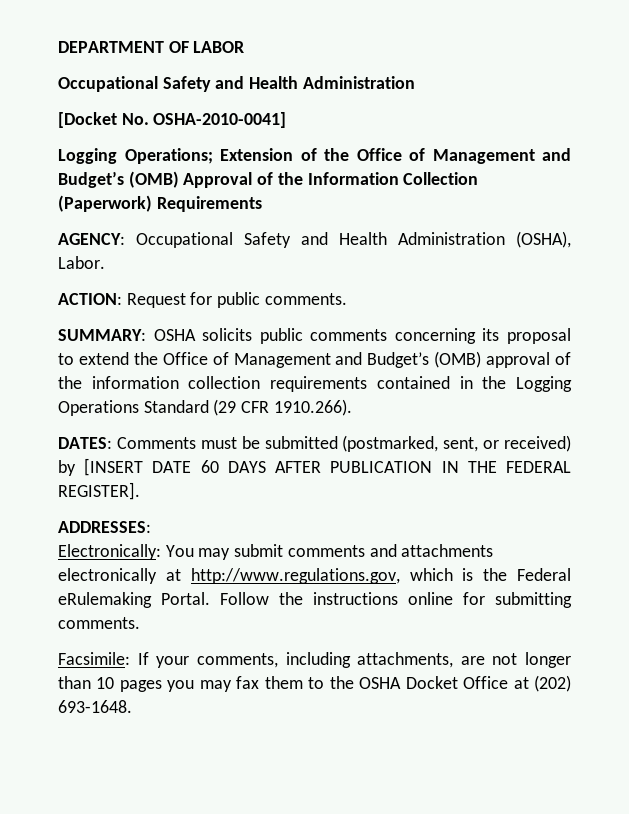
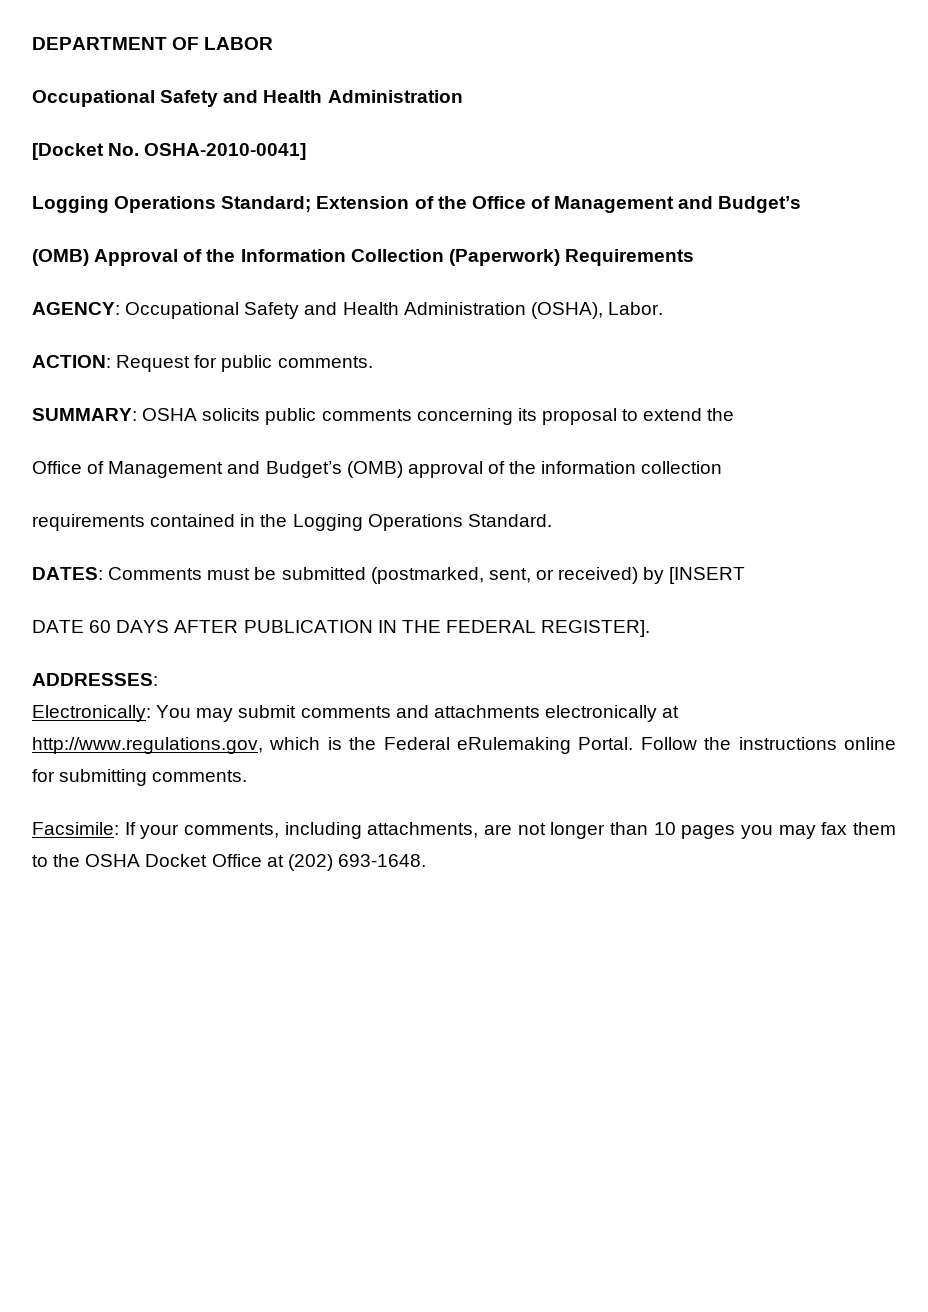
[124,148,213,164] Operations; -> [114,196,312,213] Operations Standard;
(124, 179) none -> (802, 204) //
(158, 358) none -> (735, 414) //
(261, 382) none -> (723, 467) //
[143,399,352,416] Standard (29 CFR 1910.266). -> [467,514,552,527] Standard.
(144, 467) none -> (746, 575) //

